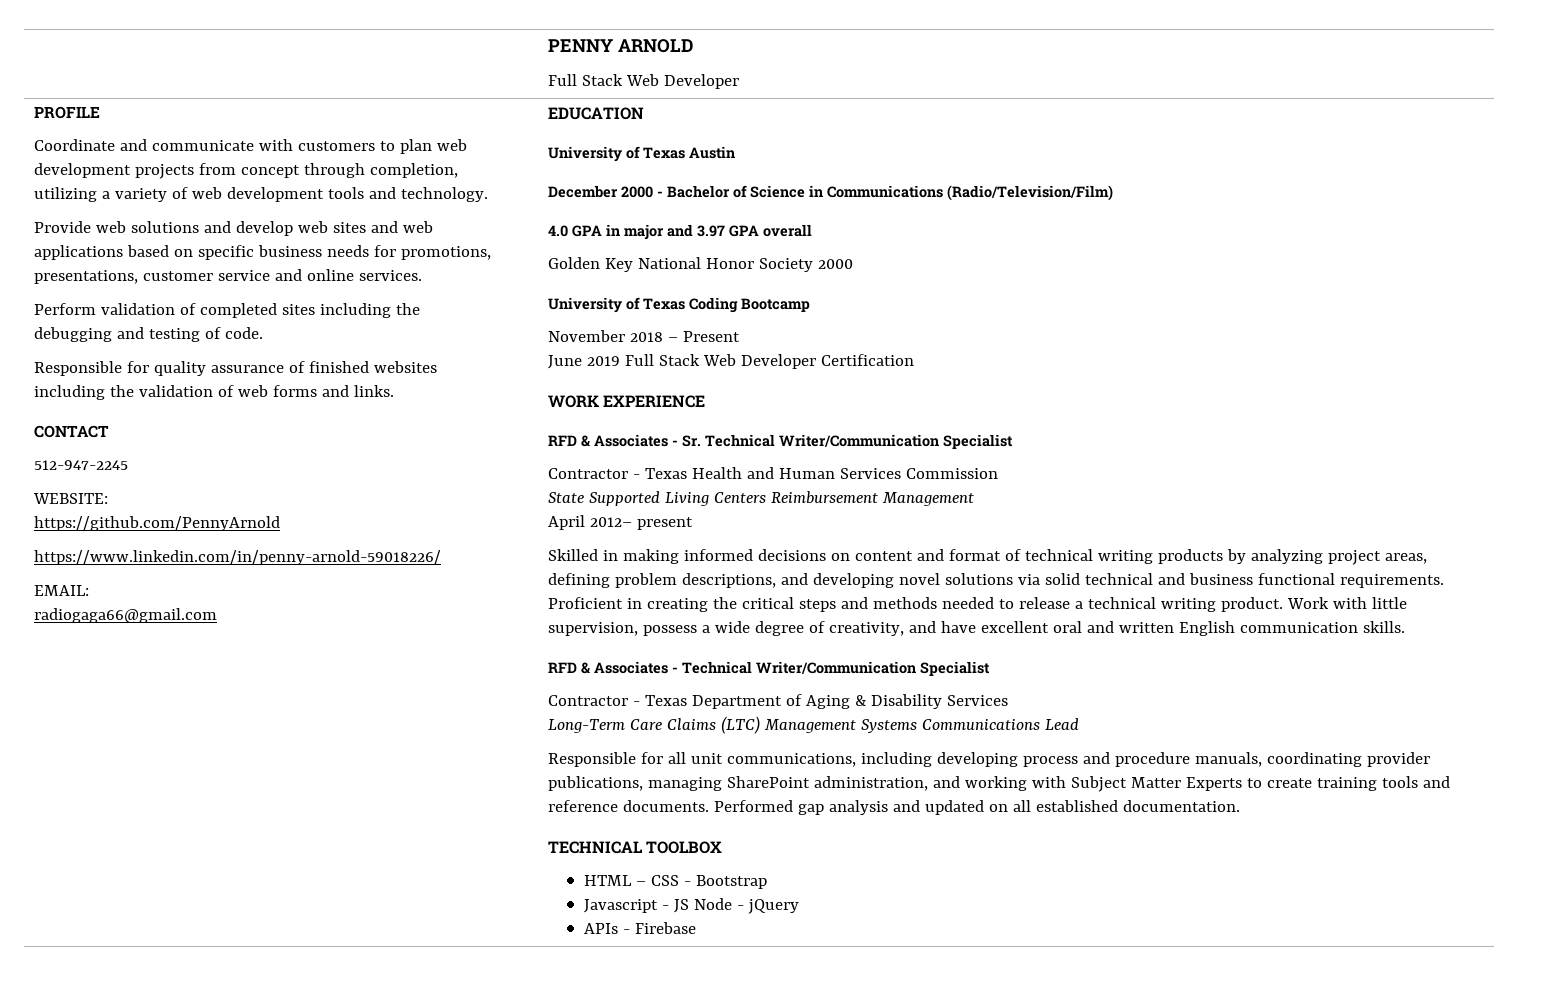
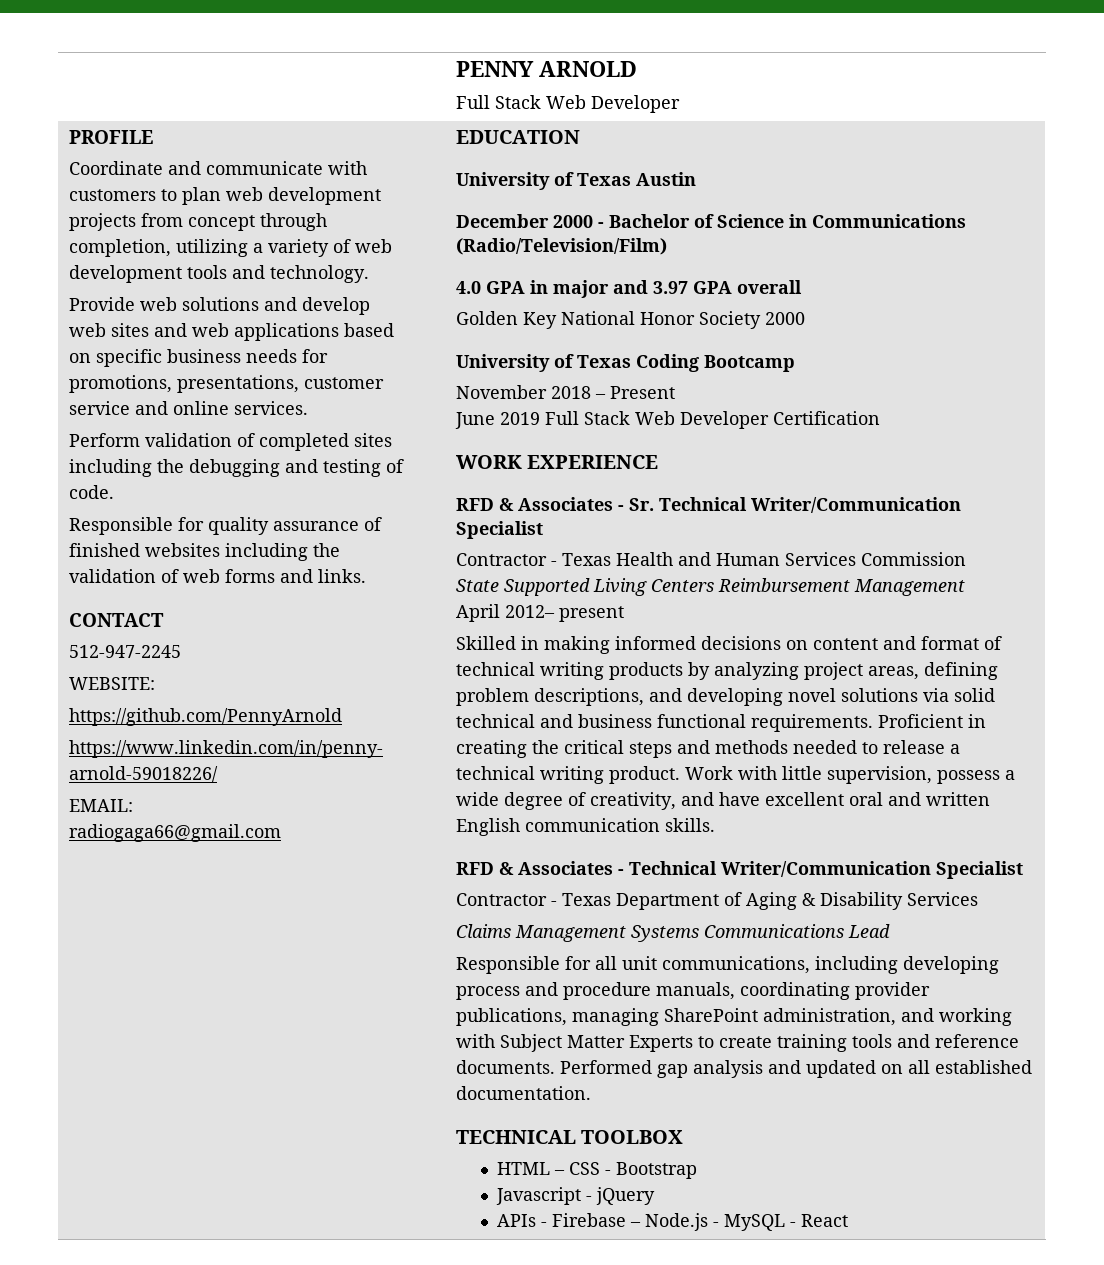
[547,716,760,734] Long-Term Care Claims (LTC) -> [455,924,511,938] Claims
[674,898,745,913] JS Node - -> (593, 1198) none
(697, 928) none -> [630,1213,849,1231] – Node.js - MySQL - React

